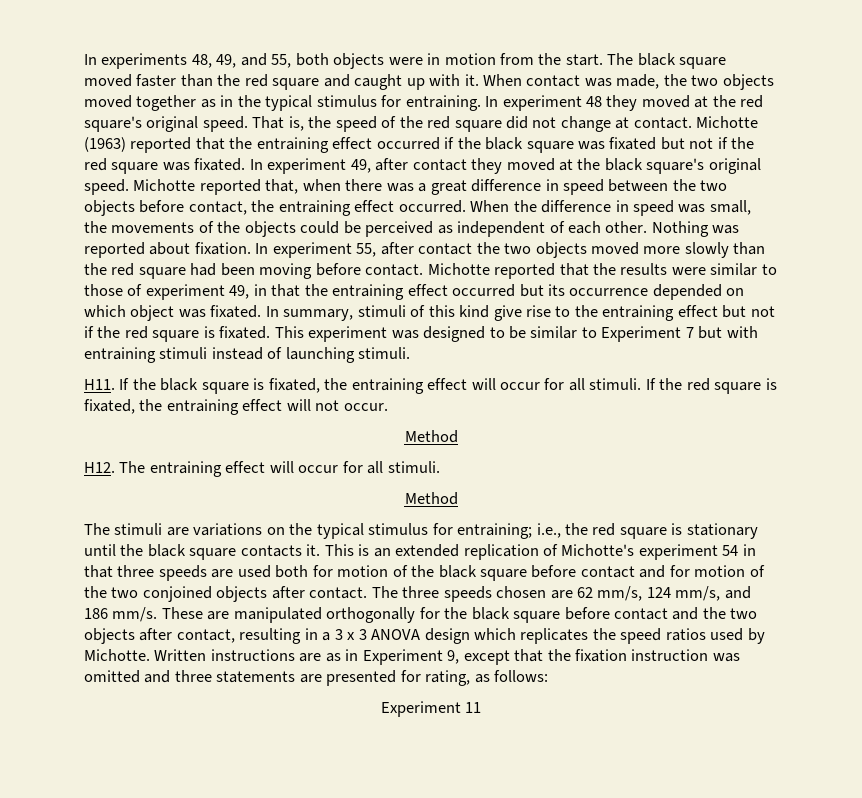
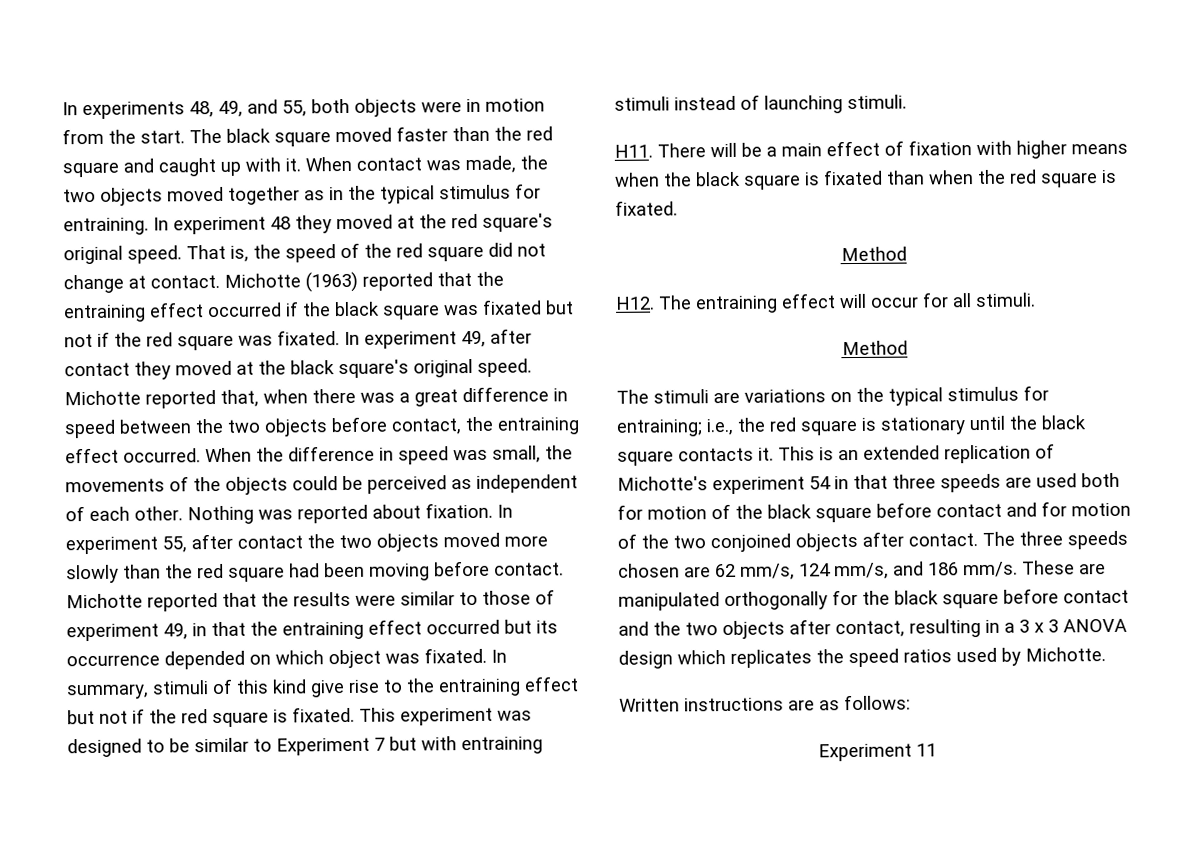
[119,378,777,394] [84,399,388,415] If the black square is fixated, the entraining effect will occur for all stimuli. If the red square is fixated, the entraining effect will not occur. -> [657,140,1128,159] [614,169,1117,190] [615,200,678,216] There will be a main effect of fixation with higher means when the black square is fixated than when the red square is fixated.
(150, 655) none -> (1106, 654) //
[345,649,740,665] [84,670,490,686] in Experiment 9, except that the fixation instruction was omitted and three statements are presented for rating, as -> (840, 705) none

